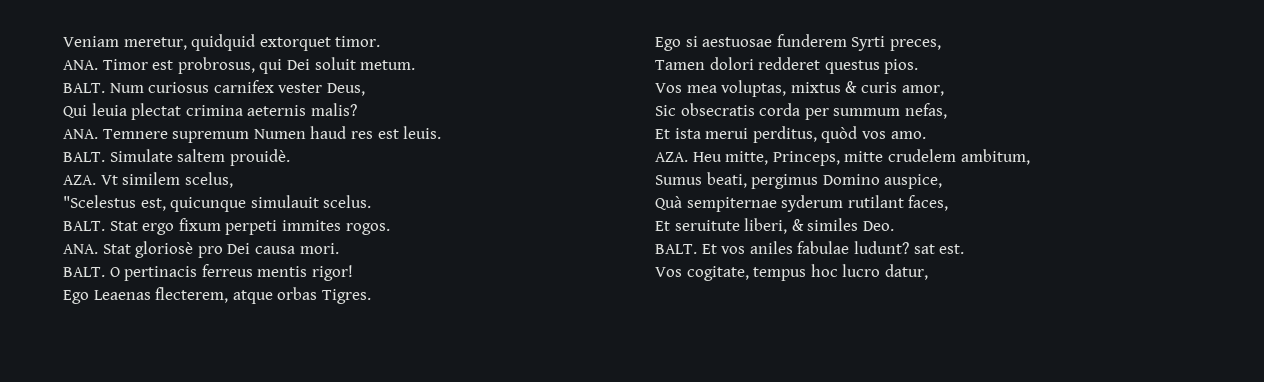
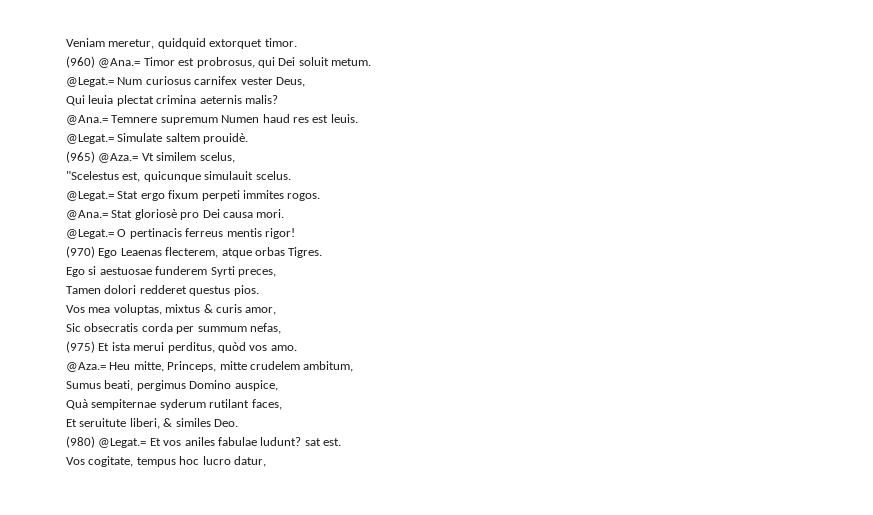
[63,60,98,70] ANA. -> [66,56,141,68] (960) @Ana.=
[63,83,105,93] BALT. -> [66,77,114,87] @Legat.=
[63,129,98,139] ANA. -> [66,115,108,125] @Ana.=
[63,152,105,162] BALT. -> [66,134,114,144] @Legat.=
[63,175,96,185] AZA. -> [66,151,139,163] (965) @Aza.=
[63,221,105,231] BALT. -> [66,191,114,201] @Legat.=
[63,244,98,254] ANA. -> [66,210,108,220] @Ana.=
[63,267,105,277] BALT. -> [66,229,114,239] @Legat.=
(353, 273) none -> [66,246,95,258] (970)
(947, 111) none -> [66,341,95,353] (975)
[655,152,688,162] AZA. -> [66,362,106,372] @Aza.=
[655,244,697,254] BALT. -> [66,436,147,448] (980) @Legat.=

